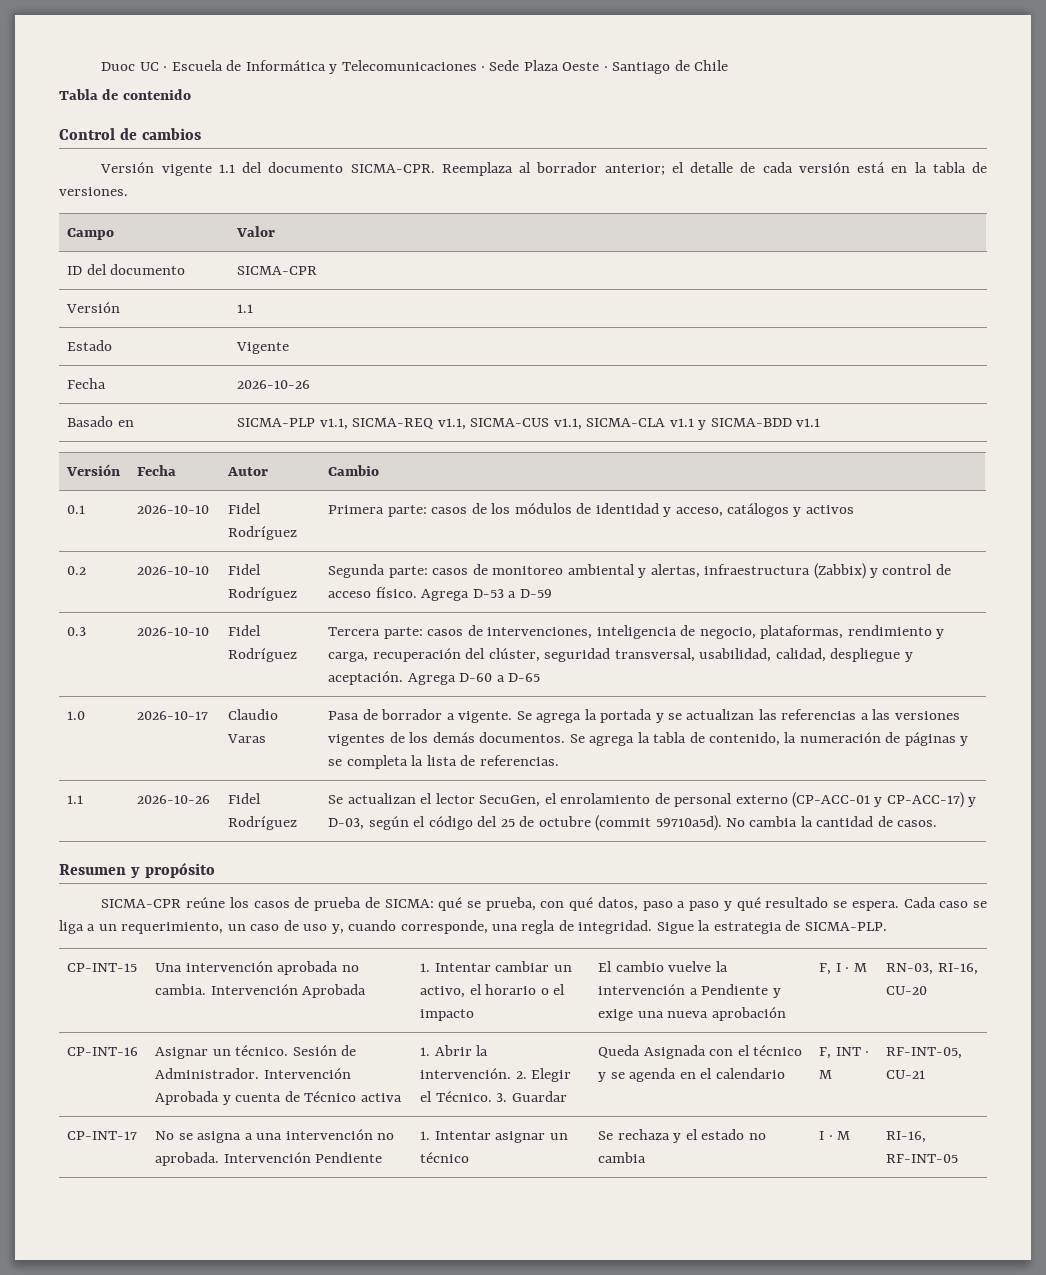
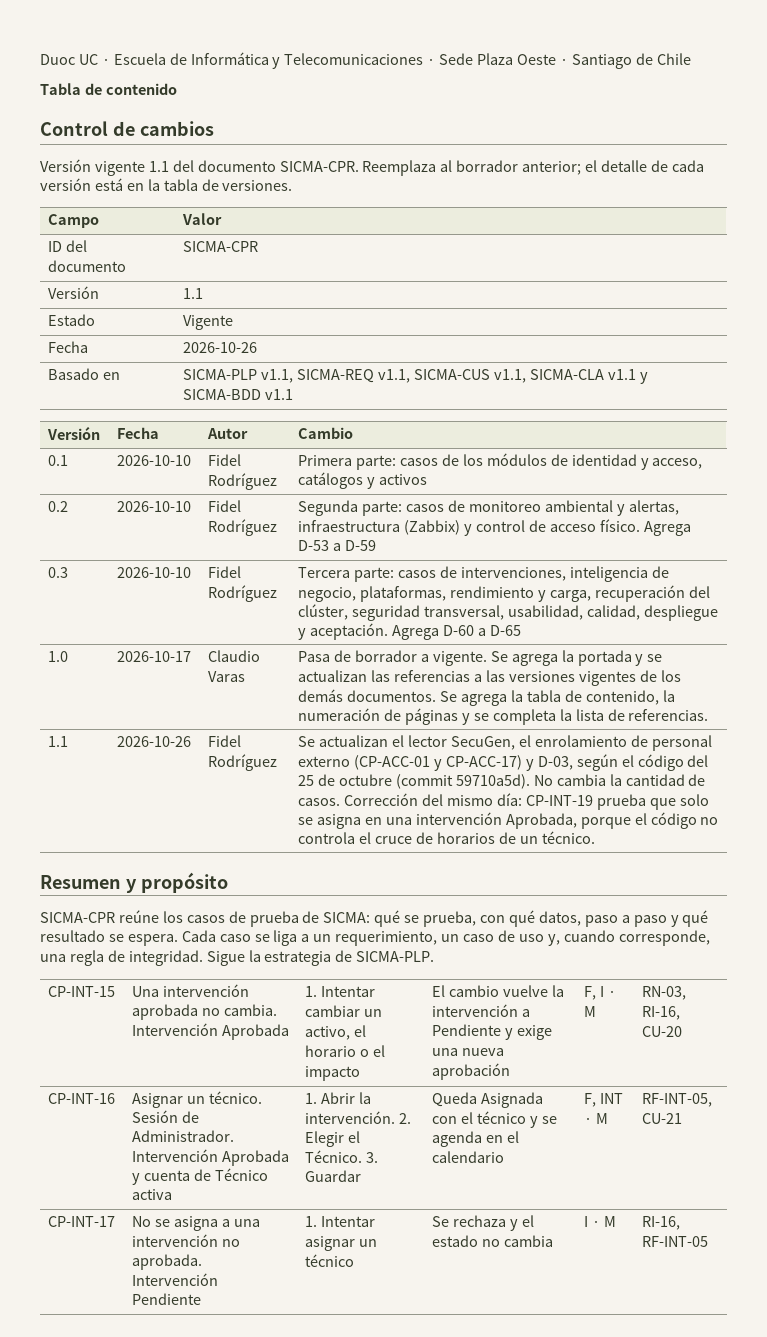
(938, 823) none -> [344,793,709,810] [298,812,719,829] [298,831,595,844] Corrección del mismo día: CP-INT-19 prueba que solo se asigna en una intervención Aprobada, porque el código no controla el cruce de horarios de un técnico.

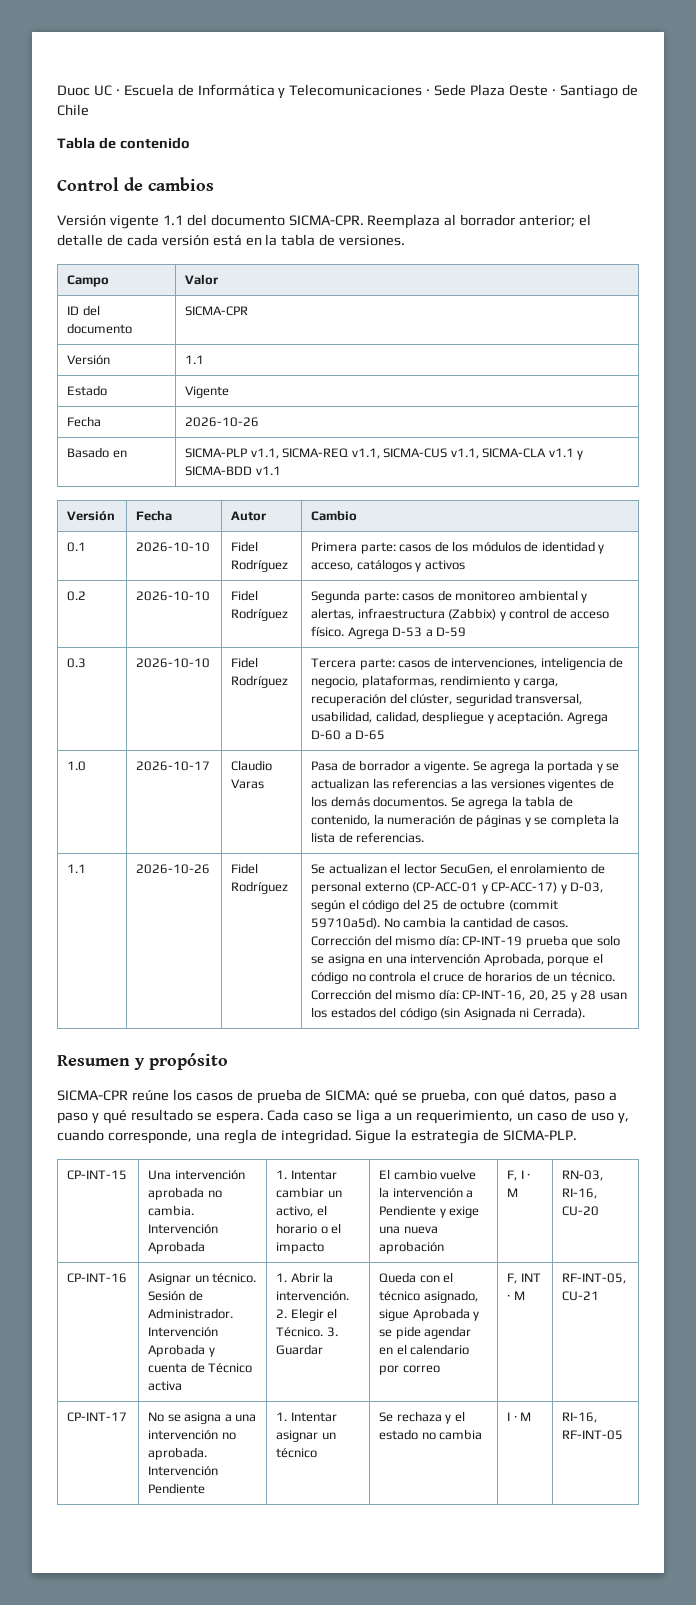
(595, 837) none -> [311,989,627,1002] [311,1007,585,1020] Corrección del mismo día: CP-INT-16, 20, 25 y 28 usan los estados del código (sin Asignada ni Cerrada).
[481,1092,544,1108] Asignada -> (417, 1277) none
[529,1116,557,1128] [432,1131,483,1147] y se agenda -> [423,1290,478,1303] [379,1308,480,1321] [379,1326,472,1339] asignado, sigue Aprobada y se pide agendar
(505, 1157) none -> [379,1365,440,1375] por correo

